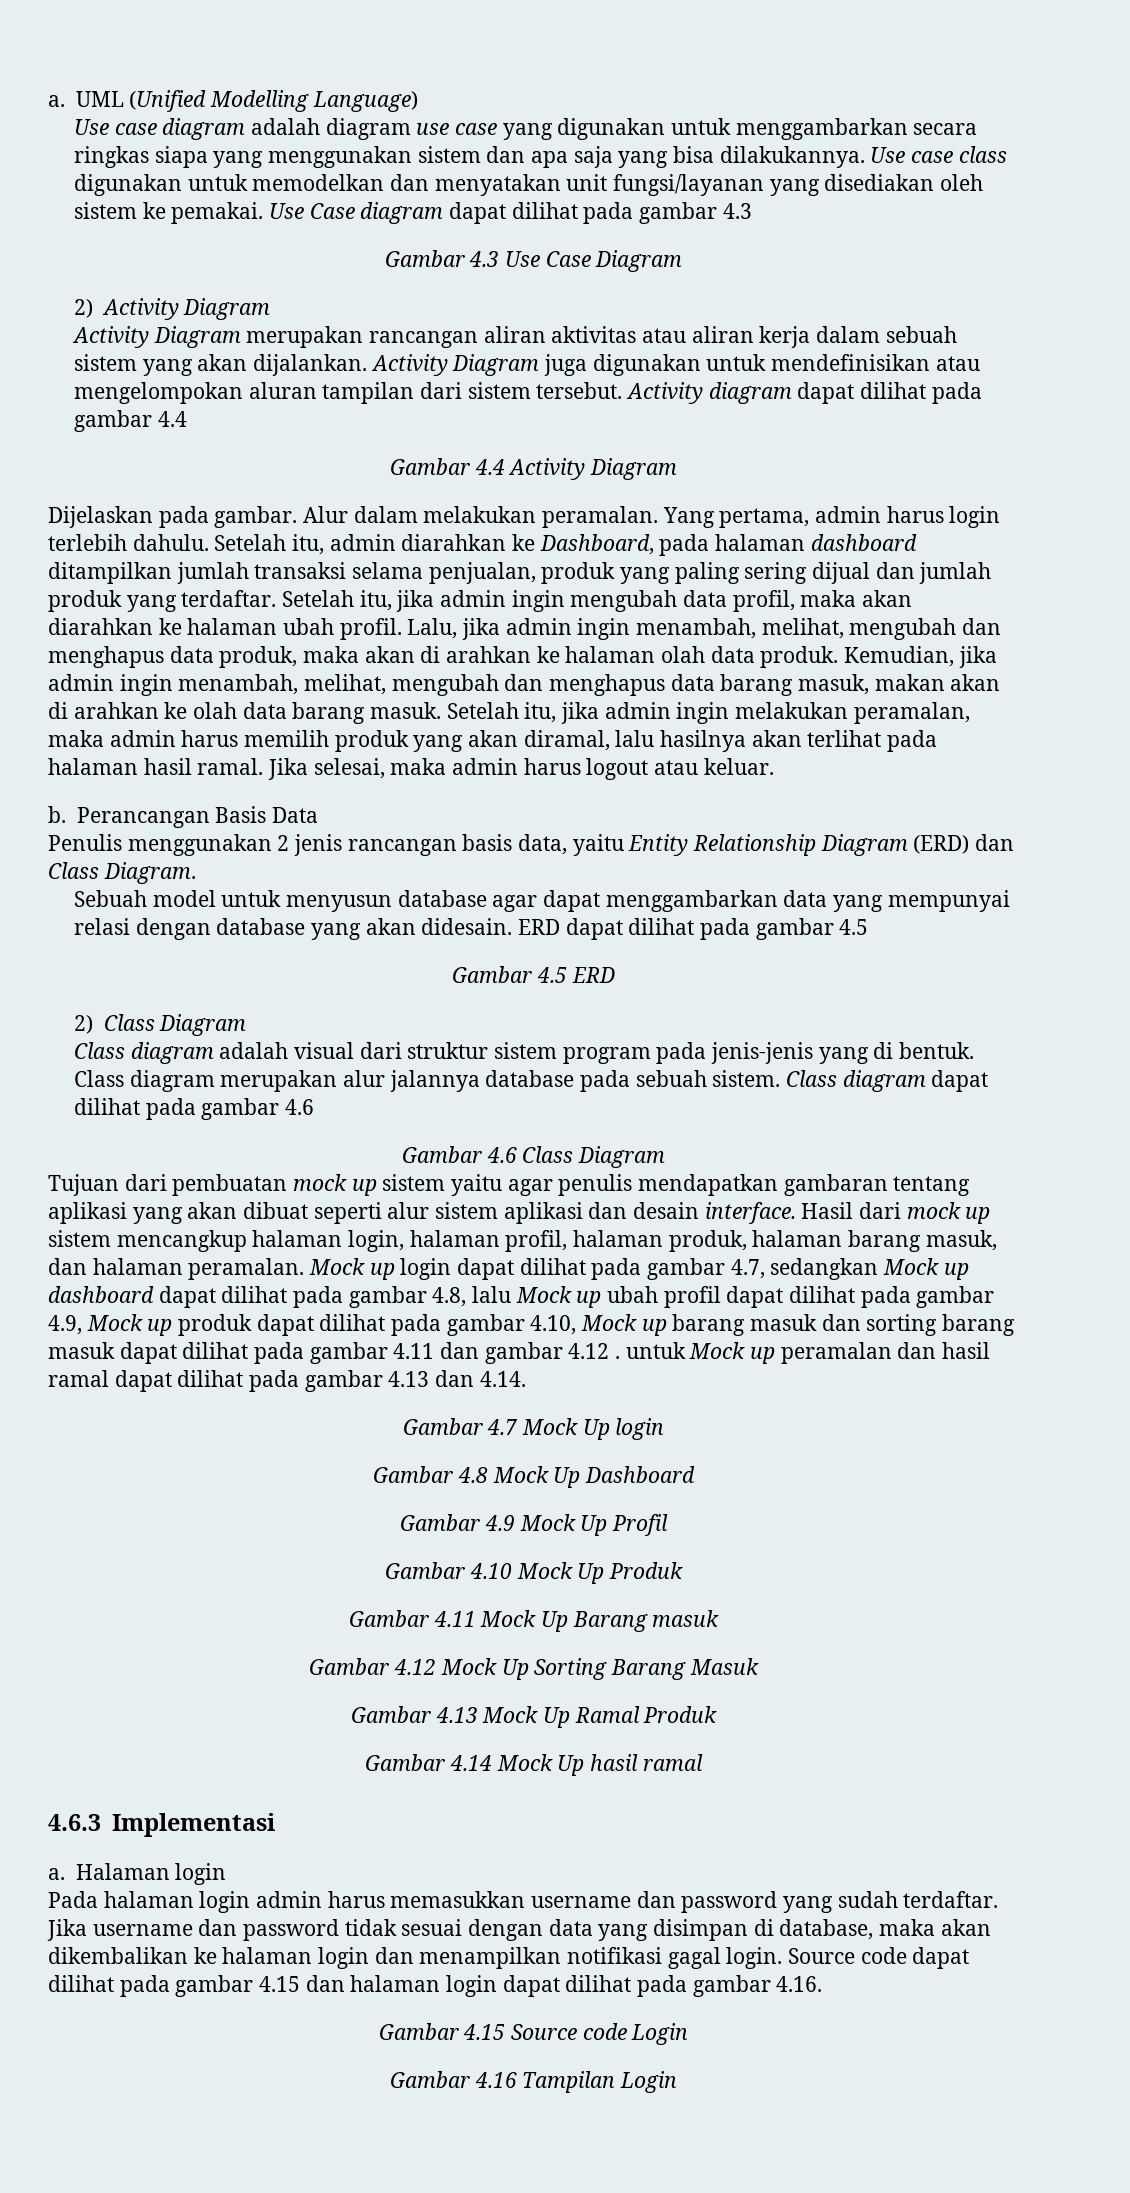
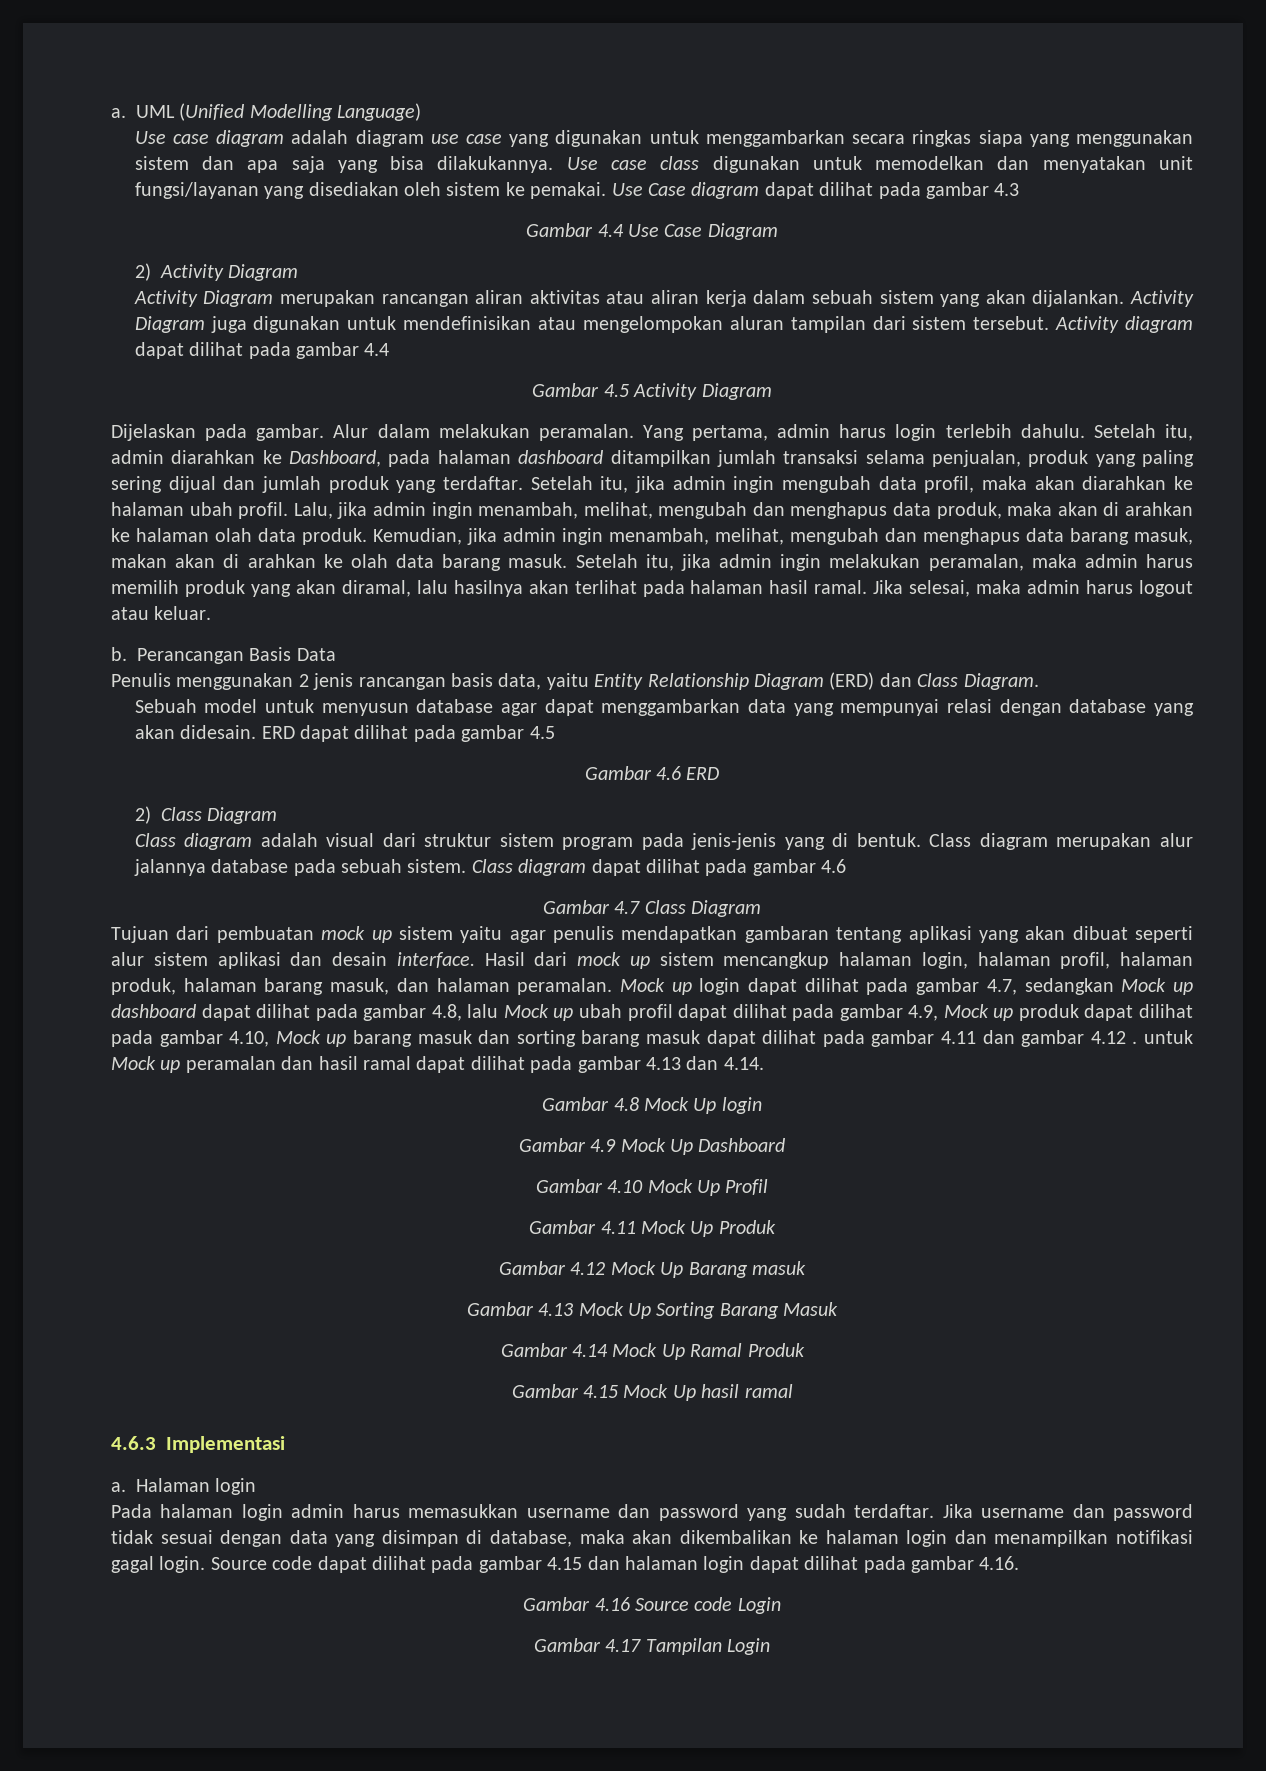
[469,251,500,267] 4.3 -> [597,224,624,237] 4.4
[474,459,505,475] 4.4 -> [603,384,629,397] 4.5
[537,967,567,983] 4.5 -> [656,766,681,780] 4.6
[486,1147,517,1163] 4.6 -> [614,901,641,914] 4.7
[487,1419,519,1435] 4.7 -> [613,1097,639,1111] 4.8
[457,1467,488,1483] 4.8 -> [590,1139,617,1152] 4.9
[484,1515,515,1531] 4.9 -> [607,1180,644,1193] 4.10
[469,1563,512,1579] 4.10 -> [600,1221,636,1234] 4.11
[433,1611,476,1627] 4.11 -> [570,1262,606,1275] 4.12
[394,1659,437,1675] 4.12 -> [538,1303,574,1316] 4.13
[435,1707,478,1723] 4.13 -> [571,1344,608,1357] 4.14
[449,1755,492,1771] 4.14 -> [582,1385,618,1398] 4.15
[463,2024,506,2040] 4.15 -> [594,1597,630,1611] 4.16
[474,2072,517,2088] 4.16 -> [605,1639,642,1652] 4.17

